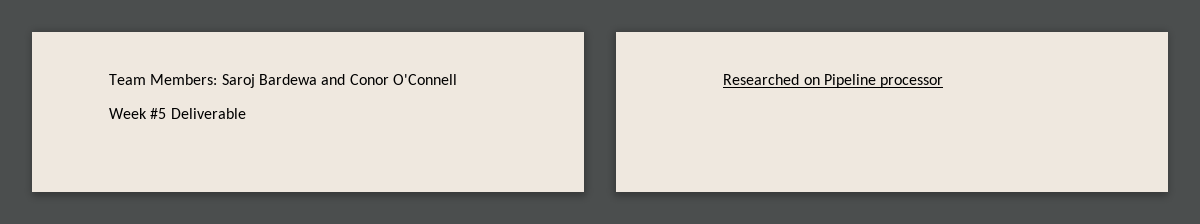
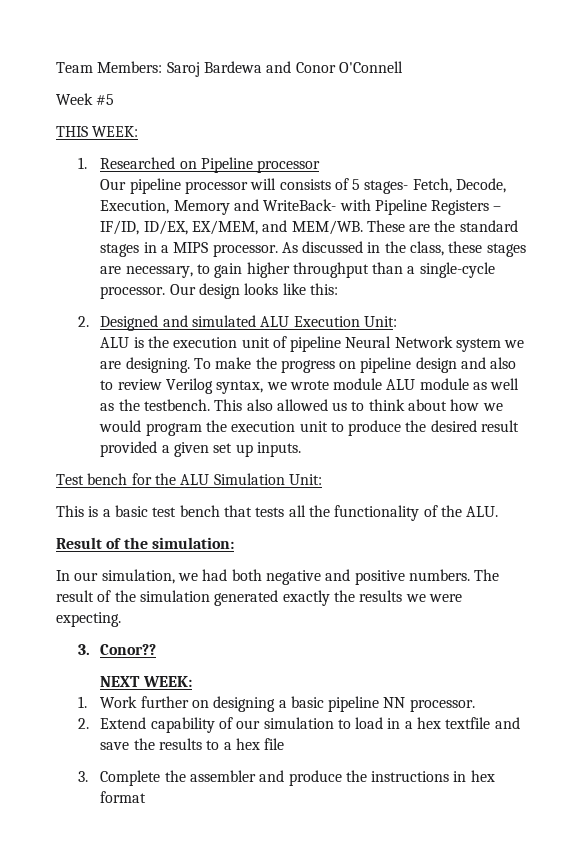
[170,108,246,119] Deliverable // -> [56,126,139,137] [78,157,88,169] // THIS WEEK: // 1.
(944, 82) none -> [100,178,507,194] [100,199,502,215] [100,220,518,235] [100,241,526,257] [100,262,495,278] [100,283,338,299] [78,315,397,331] [100,336,525,352] [100,357,517,373] [100,378,520,394] [100,399,503,411] [99,420,520,436] [100,441,301,457] [56,473,322,485] [56,505,499,521] [56,537,234,549] [56,569,500,585] [56,590,462,606] [56,612,121,627] [78,644,157,655] [100,676,192,687] [78,696,475,712] [78,717,520,733] [100,738,285,750] [78,770,495,786] [100,791,147,803] // Our pipeline processor will consists of 5 stages- Fetch, Decode, Execution, Memory and WriteBack- with Pipeline Registers – IF/ID, ID/EX, EX/MEM, and MEM/WB. These are the standard stages in a MIPS processor. As discussed in the class, these stages are necessary, to gain higher throughput than a single-cycle processor. Our design looks like this: // 2. Designed and simulated ALU Execution Unit: // ALU is the execution unit of pipeline Neural Network system we are designing. To make the progress on pipeline design and also to review Verilog syntax, we wrote module ALU module as well as the testbench. This also allowed us to think about how we would program the execution unit to produce the desired result provided a given set up inputs. // Test bench for the ALU Simulation Unit: // This is a basic test bench that tests all the functionality of the ALU. // Result of the simulation: // In our simulation, we had both negative and positive numbers. The result of the simulation generated exactly the results we were expecting. // 3. Conor?? // NEXT WEEK: // 1. Work further on designing a basic pipeline NN processor. // 2. Extend capability of our simulation to load in a hex textfile and save the results to a hex file // 3. Complete the assembler and produce the instructions in hex format

